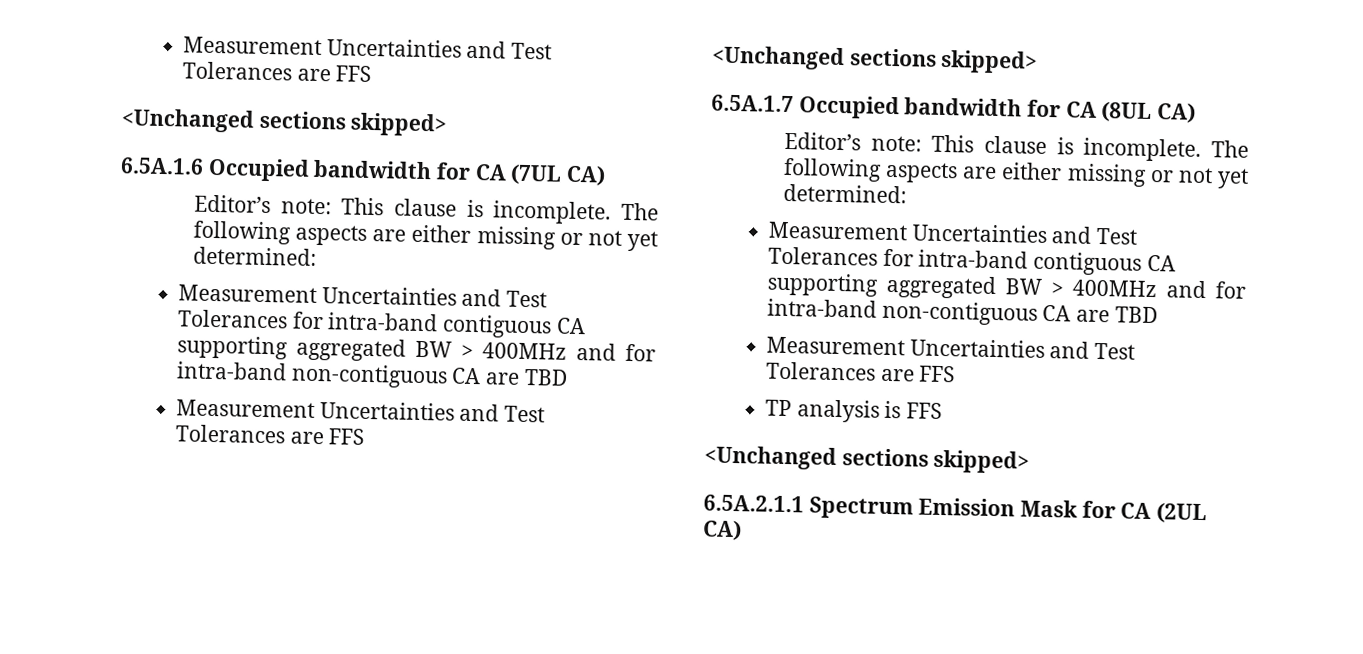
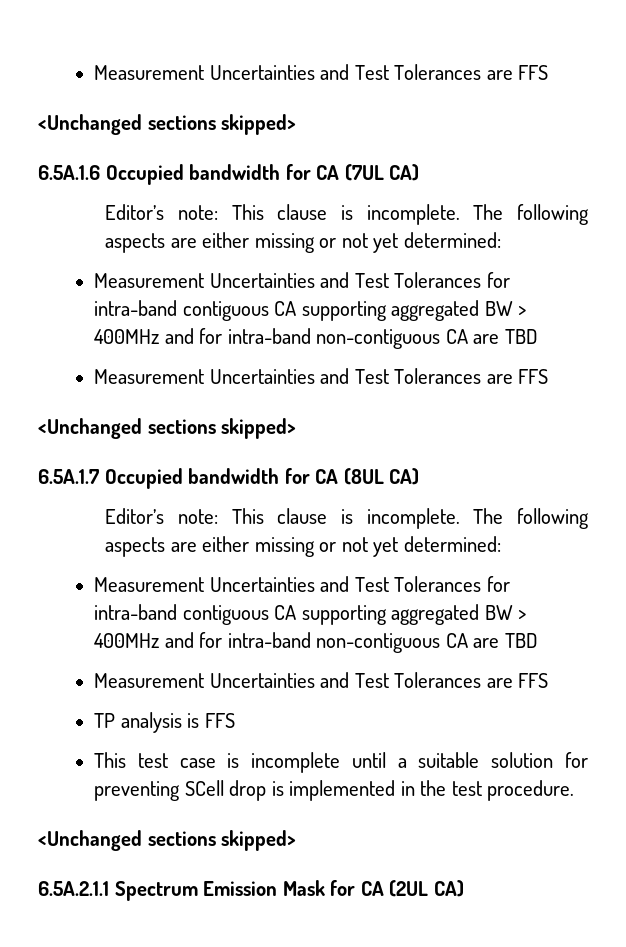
(943, 411) none -> [94,752,588,773] [94,780,575,801] // This test case is incomplete until a suitable solution for preventing SCell drop is implemented in the test procedure.

